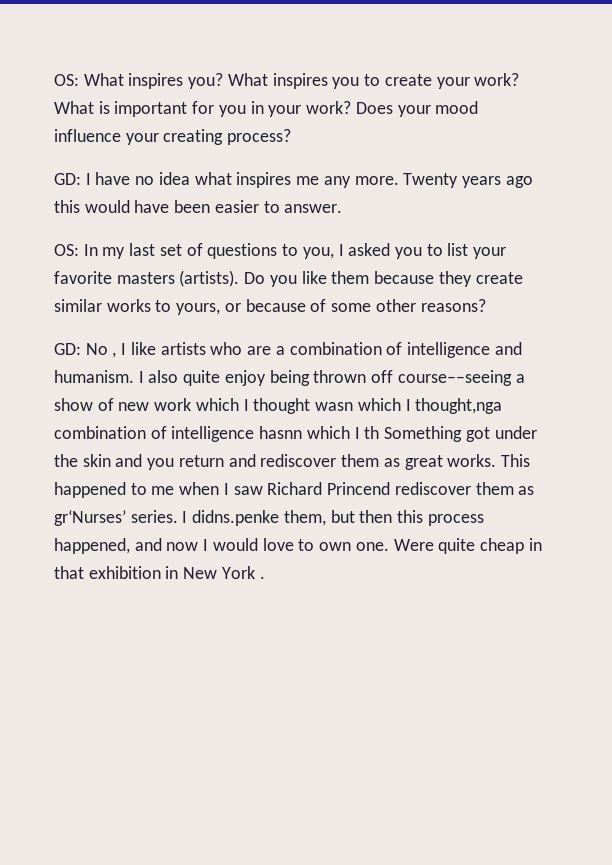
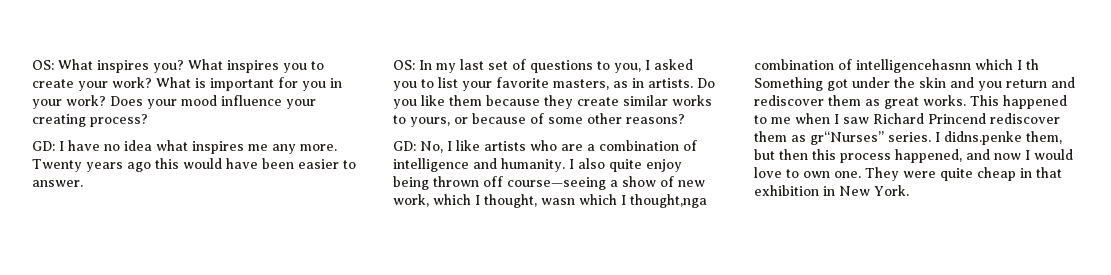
[116,270,240,287] masters (artists). -> [553,78,693,90] masters, as in artists.
[85,343,117,358] No , -> [420,141,443,153] No,
[54,370,134,383] humanism. -> [501,158,565,172] humanity.
[397,370,512,386] course––seeing -> [507,177,606,190] course—seeing
[154,398,311,414] work which I thought -> [393,194,537,208] work, which I thought,
[171,426,303,442] intelligence hasnn -> [856,59,971,73] intelligencehasnn
[54,510,126,526] gr‘Nurses’ -> [810,131,884,145] gr“Nurses”
[393,539,434,551] Were -> [865,167,936,181] They were
[221,566,265,579] York . -> [874,185,909,196] York.

